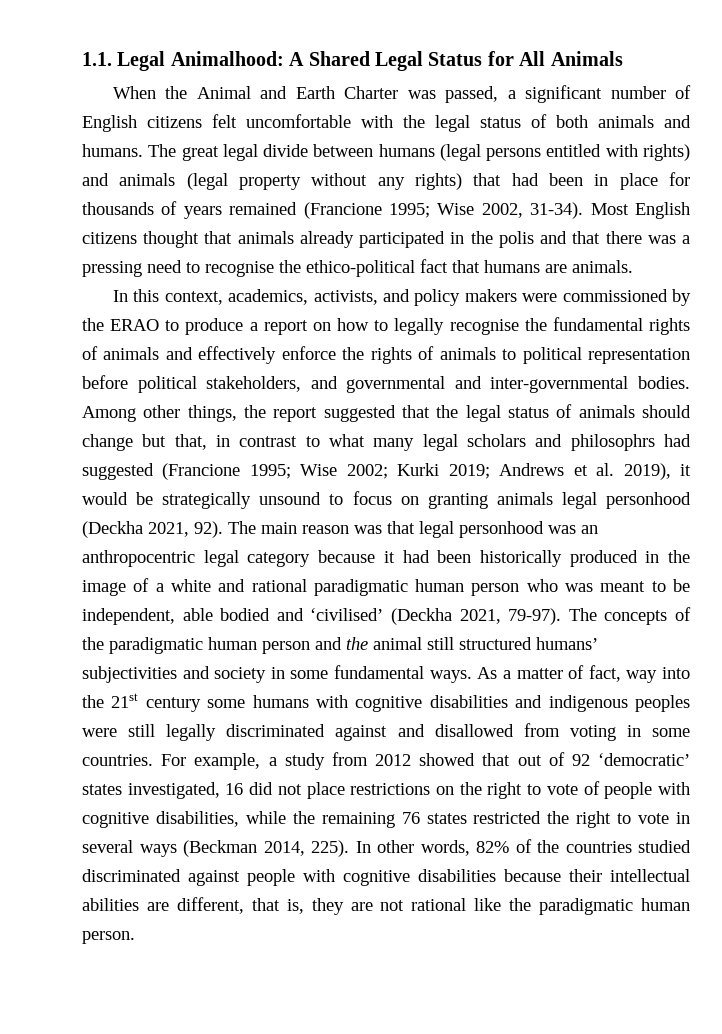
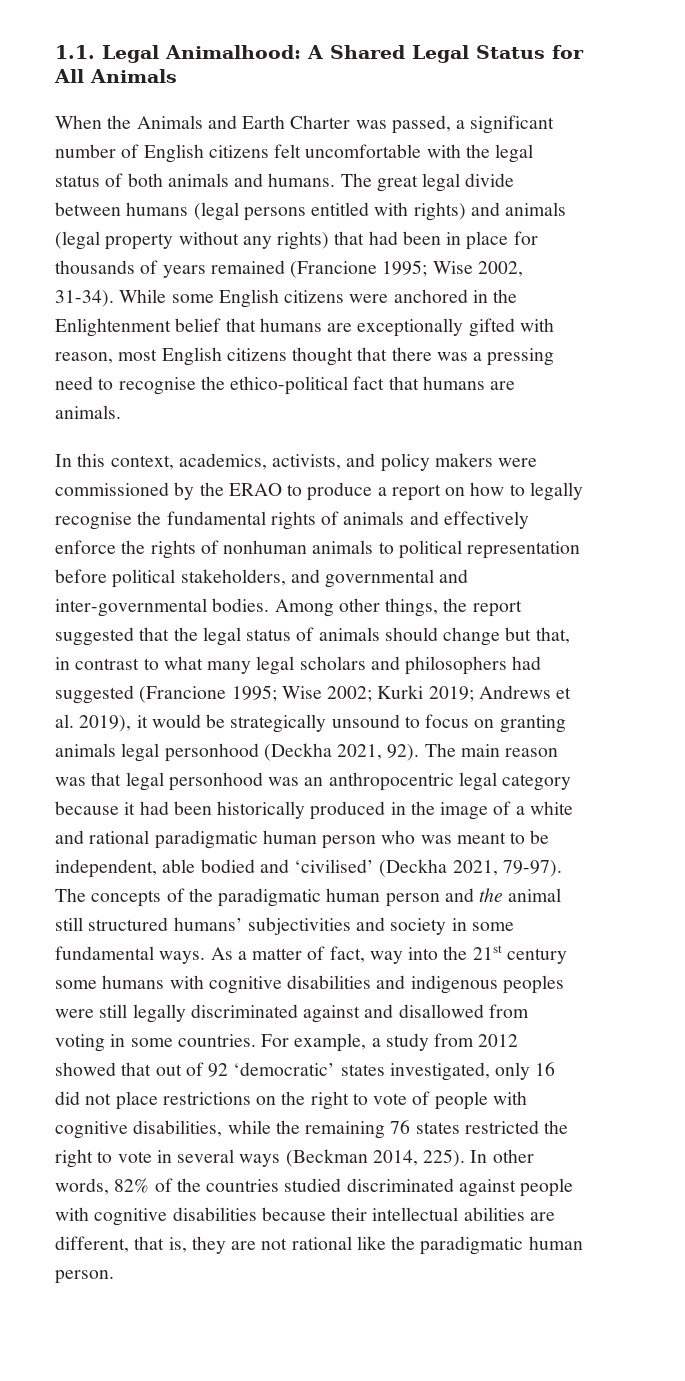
[196,86,251,99] Animal -> [136,115,203,129] Animals
[590,202,690,219] [82,231,568,248] Most English citizens thought that animals already participated in the polis and -> [119,289,518,308] [55,318,554,337] [55,347,354,366] While some English citizens were anchored in the Enlightenment belief that humans are exceptionally gifted with reason, most English citizens thought
(435, 353) none -> [223,540,308,554] nonhuman
[570,434,655,451] philosophrs -> [405,656,508,675] philosophers
(220, 790) none -> [495,1062,531,1080] only

